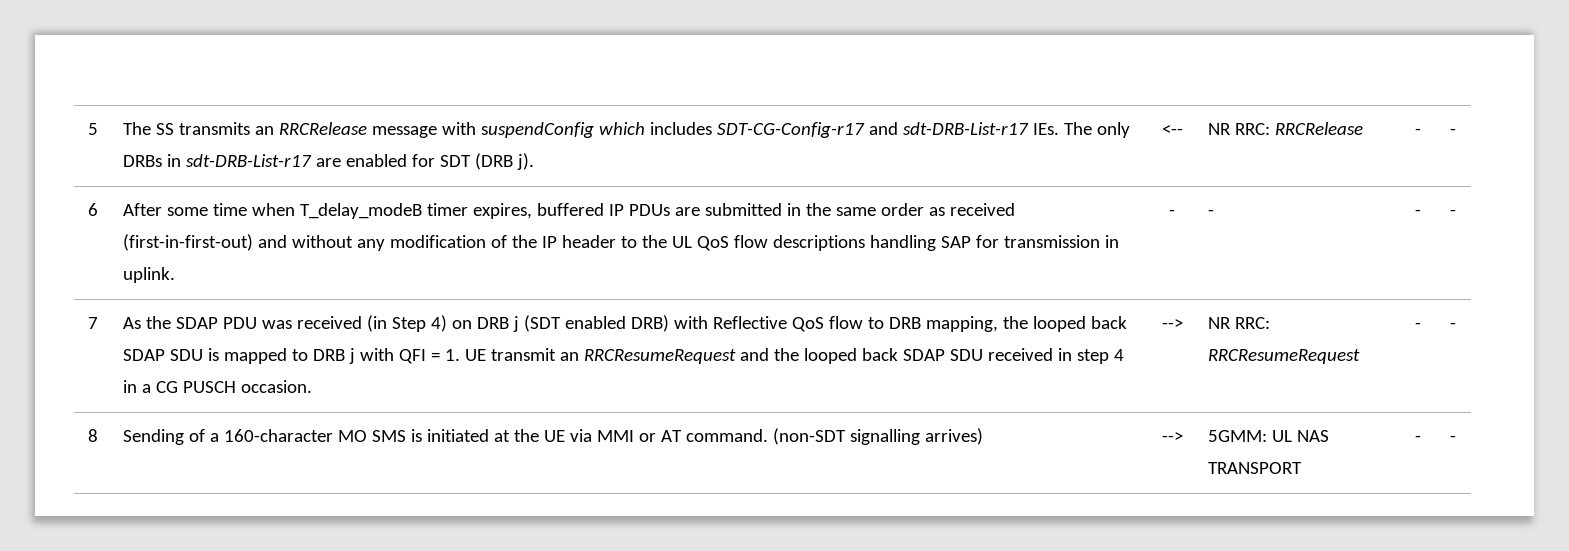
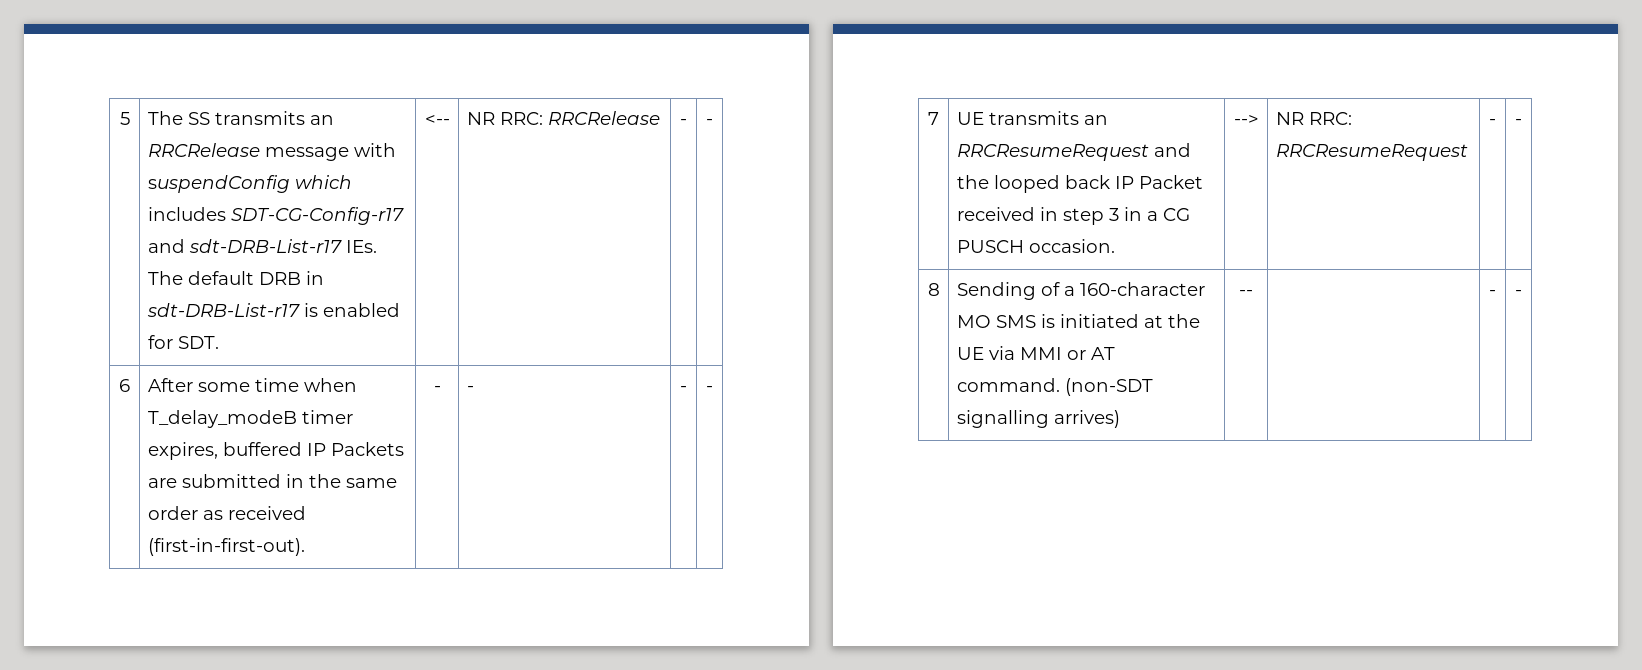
[1096,122,1130,138] [122,155,162,167] only DRBs -> [187,271,301,285] default DRB
[315,158,341,167] are -> [303,303,318,317] is
[439,153,534,170] SDT (DRB j). -> [177,336,219,349] SDT.
[628,204,670,216] PDUs -> [330,442,404,456] Packets
[122,234,1119,251] [122,267,175,283] (first-in-first-out) and without any modification of the IP header to the UL QoS flow descriptions handling SAP for transmission in uplink. -> [147,538,305,556] (first-in-first-out).
[122,315,1127,332] [122,348,556,364] As the SDAP PDU was received (in Step 4) on DRB j (SDT enabled DRB) with Reflective QoS flow to DRB mapping, the looped back SDAP SDU is mapped to DRB j with QFI = 1. UE transmit -> [956,111,1079,125] UE transmits
[902,349,983,361] SDAP SDU -> [1114,175,1203,189] IP Packet
[1113,349,1124,361] 4 -> [1108,208,1119,221] 3
[1161,432,1183,442] [1207,430,1329,442] [1207,462,1302,474] --> | 5GMM: UL NAS TRANSPORT -> [1239,290,1253,296] -- |

